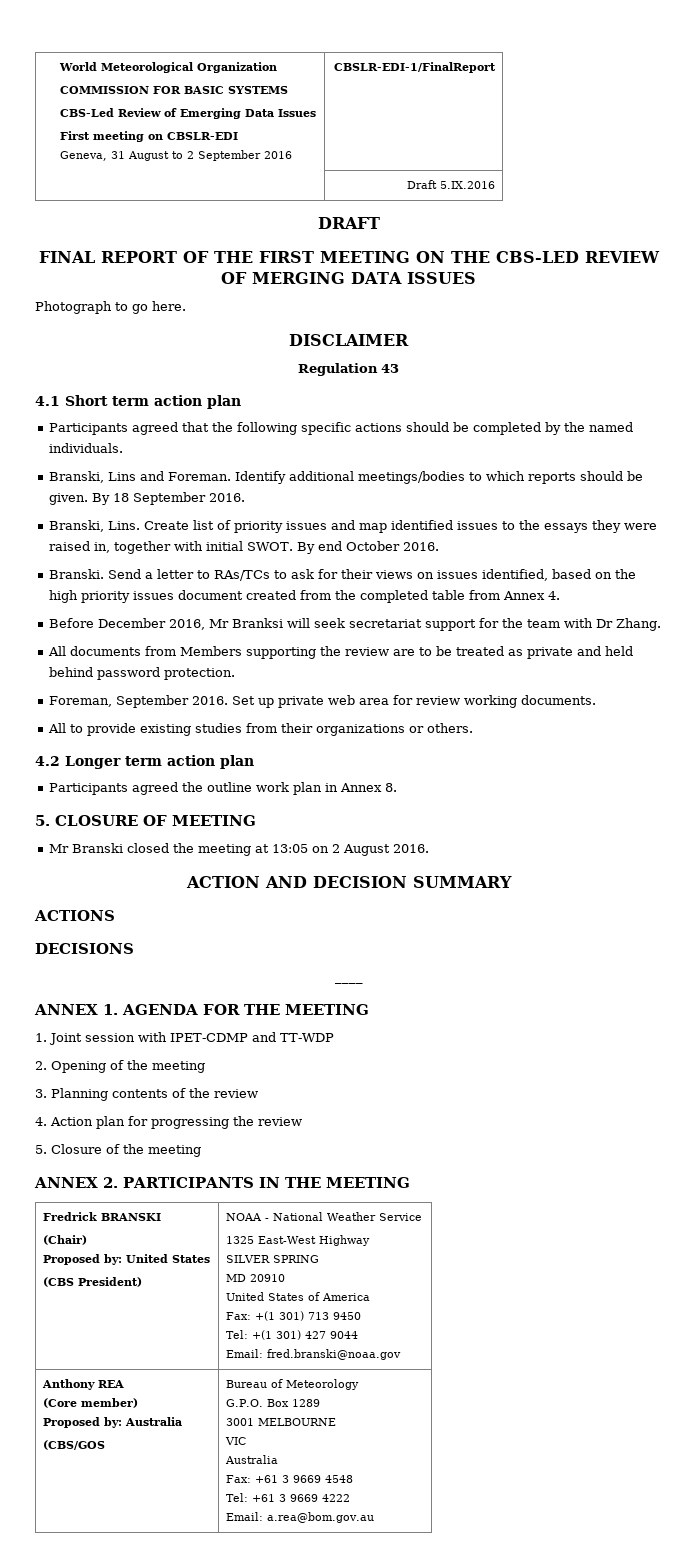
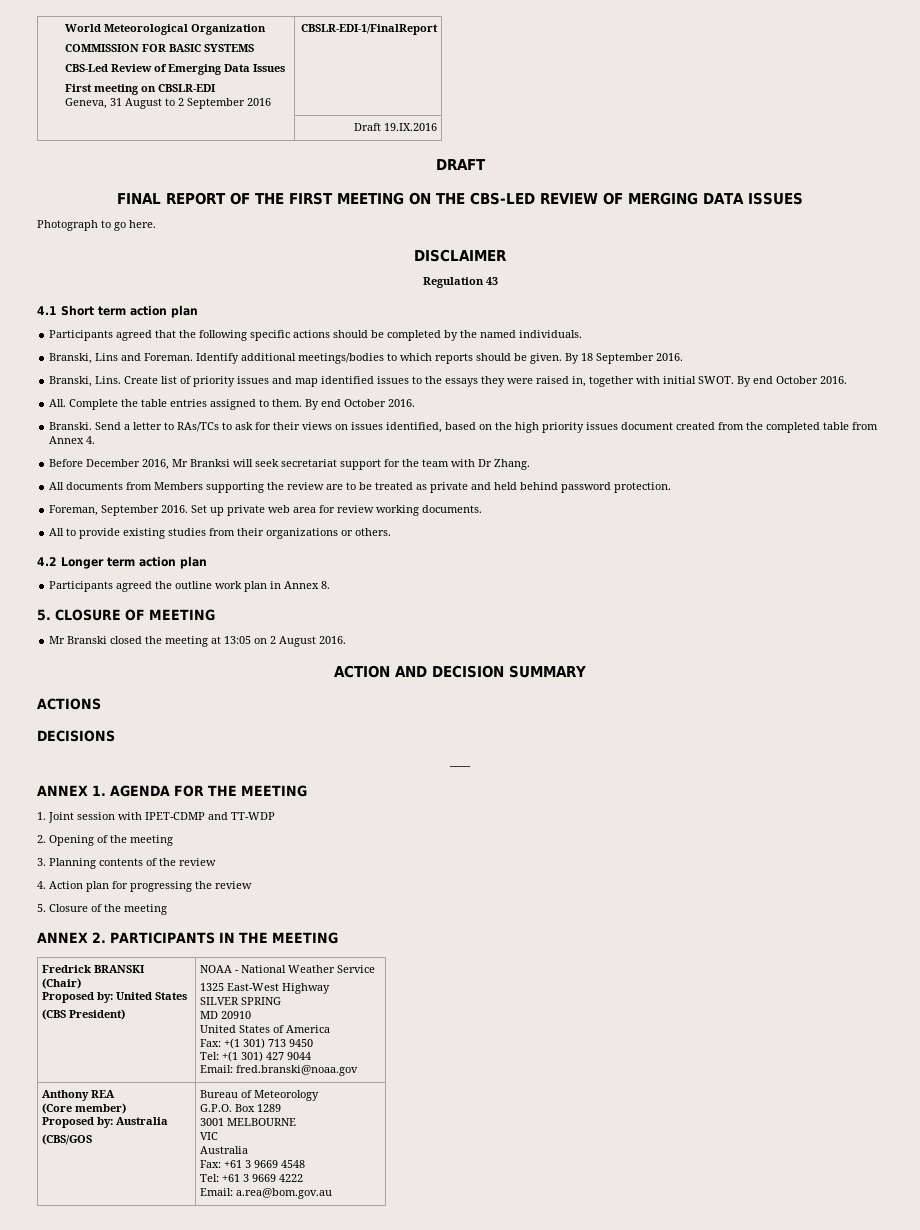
[439,181,495,189] 5.IX.2016 -> [383,123,437,131] 19.IX.2016
(439, 546) none -> [49,399,416,410] // All. Complete the table entries assigned to them. By end October 2016.

